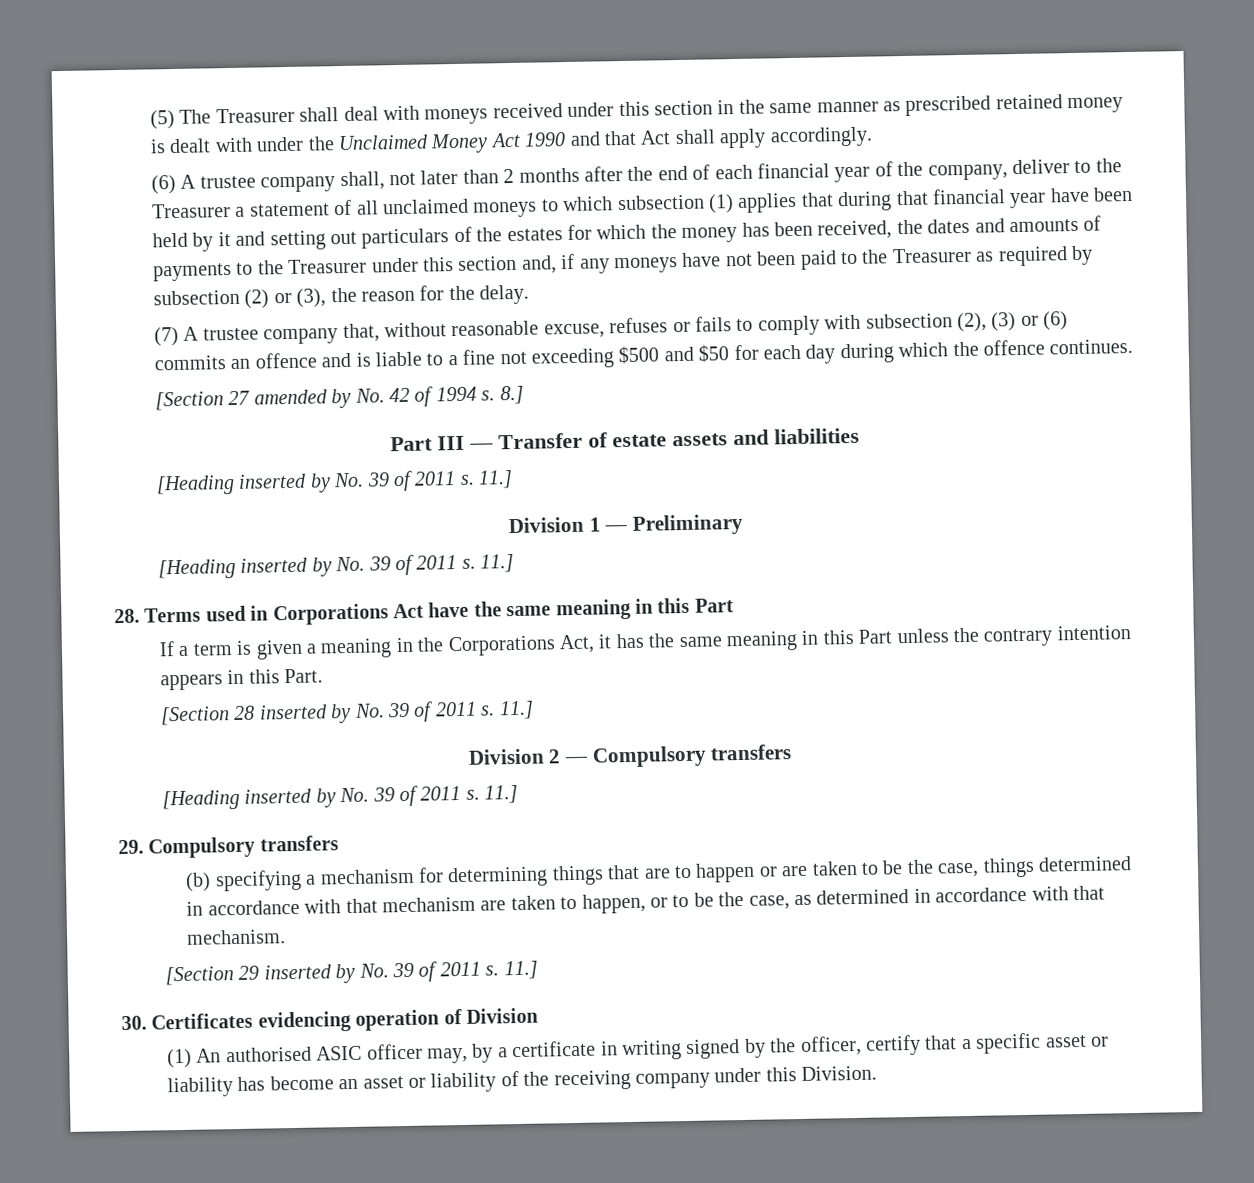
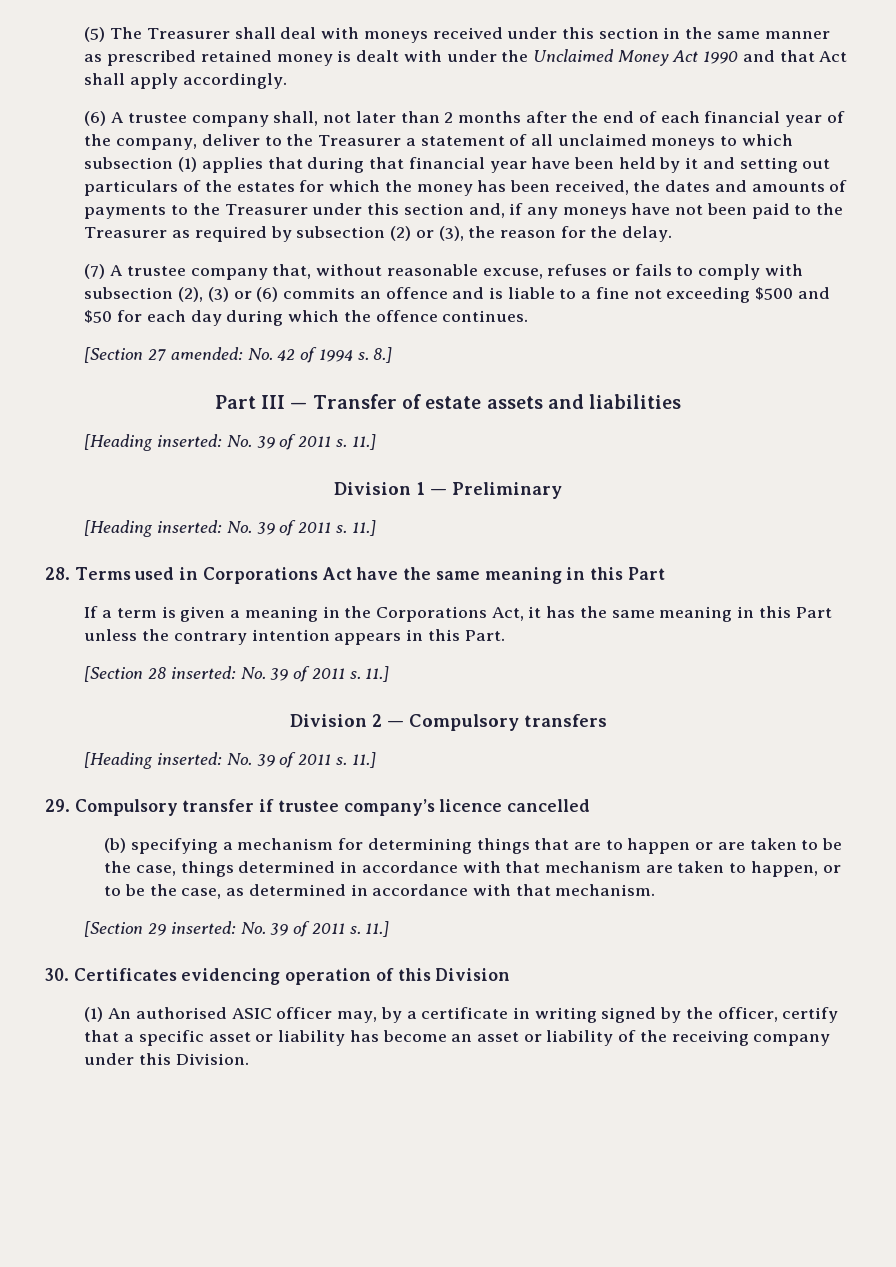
[253,388,352,409] amended by -> [170,347,243,360] amended:
[238,473,331,493] inserted by -> [157,434,223,447] inserted:
[240,557,332,577] inserted by -> [157,520,223,533] inserted:
[258,703,352,724] inserted by -> [170,666,236,679] inserted:
[244,788,336,808] inserted by -> [157,752,223,765] inserted:
[259,835,339,852] transfers -> [182,799,591,816] transfer if trustee company’s licence cancelled
[263,963,356,984] inserted by -> [170,921,236,934] inserted:
(462, 1017) none -> [397,968,431,981] this

